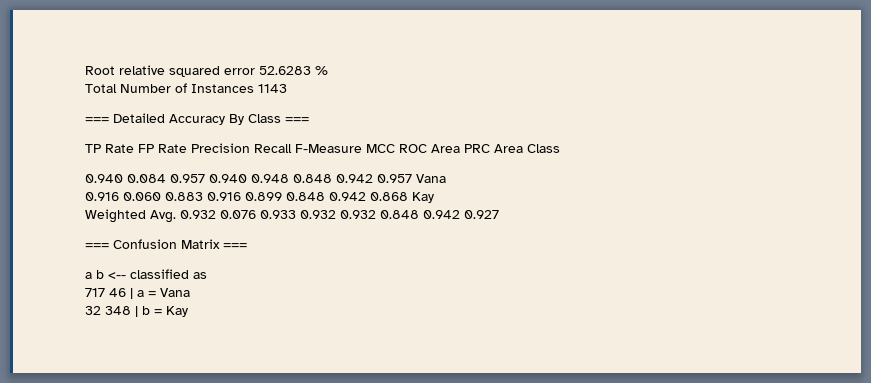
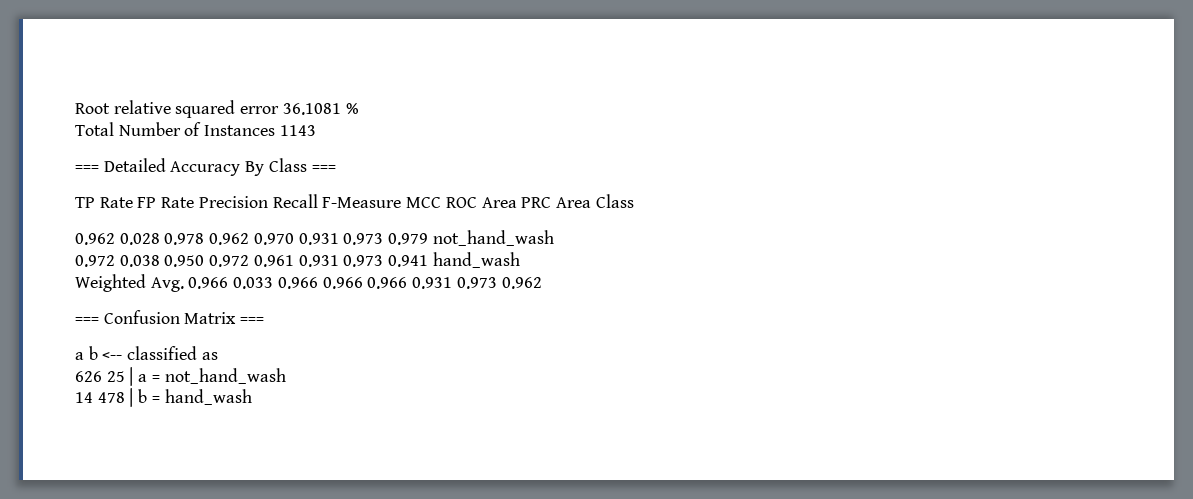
[259,66,311,75] 52.6283 -> [282,103,341,115] 36.1081
[85,174,446,183] [85,192,434,203] [85,209,499,223] 0.940 0.084 0.957 0.940 0.948 0.848 0.942 0.957 Vana // 0.916 0.060 0.883 0.916 0.899 0.848 0.942 0.868 Kay // Weighted Avg. 0.932 0.076 0.933 0.932 0.932 0.848 0.942 0.927 -> [75,230,554,246] [75,252,520,268] [75,274,542,292] 0.962 0.028 0.978 0.962 0.970 0.931 0.973 0.979 not_hand_wash // 0.972 0.038 0.950 0.972 0.961 0.931 0.973 0.941 hand_wash // Weighted Avg. 0.966 0.033 0.966 0.966 0.966 0.931 0.973 0.962
[85,288,126,297] 717 46 -> [75,371,125,382] 626 25
[160,288,190,297] [85,306,131,315] Vana // 32 348 -> [164,368,286,384] [75,392,125,403] not_hand_wash // 14 478
[166,306,188,317] Kay -> [164,389,252,405] hand_wash

